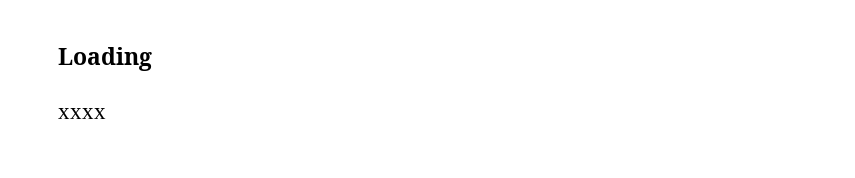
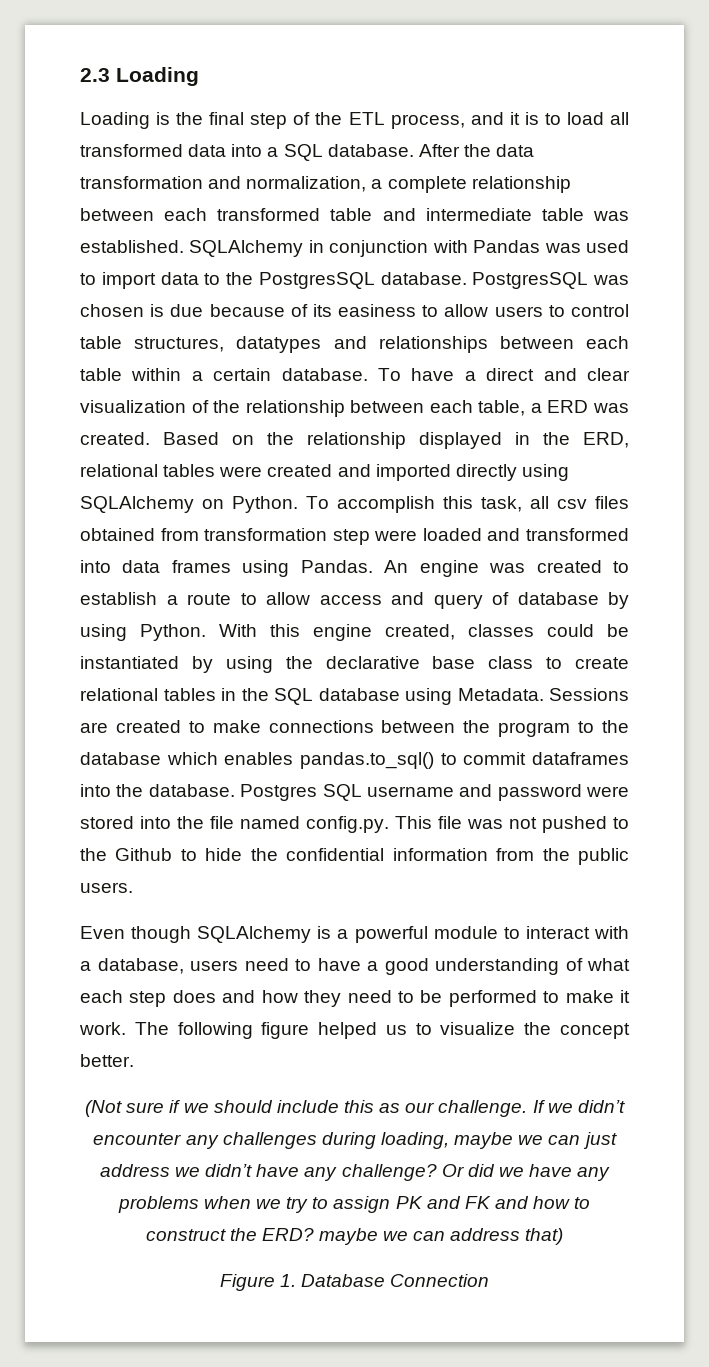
(58, 59) none -> [80,68,110,82] 2.3
[58,108,106,119] xxxx -> [80,112,629,129] [80,144,535,161] [80,176,571,193] [80,208,630,221] [80,240,630,257] [80,272,629,289] [80,304,629,317] [80,336,630,353] [80,368,630,381] [80,400,629,417] [80,432,629,449] [80,464,569,481] [80,496,629,513] [80,528,629,545] [80,560,630,577] [80,592,629,609] [80,624,629,641] [80,656,629,673] [80,688,629,705] [80,720,630,737] [80,752,630,769] [80,784,629,801] [80,816,629,833] [80,848,630,865] [80,882,133,893] [80,926,630,943] [80,958,630,975] [80,990,630,1007] [79,1022,630,1039] [80,1054,134,1067] [85,1100,625,1117] [93,1132,617,1149] [99,1164,611,1181] [117,1196,591,1213] [145,1228,564,1245] [219,1274,490,1291] Loading is the final step of the ETL process, and it is to load all transformed data into a SQL database. After the data transformation and normalization, a complete relationship between each transformed table and intermediate table was established. SQLAlchemy in conjunction with Pandas was used to import data to the PostgresSQL database. PostgresSQL was chosen is due because of its easiness to allow users to control table structures, datatypes and relationships between each table within a certain database. To have a direct and clear visualization of the relationship between each table, a ERD was created. Based on the relationship displayed in the ERD, relational tables were created and imported directly using SQLAlchemy on Python. To accomplish this task, all csv files obtained from transformation step were loaded and transformed into data frames using Pandas. An engine was created to establish a route to allow access and query of database by using Python. With this engine created, classes could be instantiated by using the declarative base class to create relational tables in the SQL database using Metadata. Sessions are created to make connections between the program to the database which enables pandas.to_sql() to commit dataframes into the database. Postgres SQL username and password were stored into the file named config.py. This file was not pushed to the Github to hide the confidential information from the public users. // Even though SQLAlchemy is a powerful module to interact with a database, users need to have a good understanding of what each step does and how they need to be performed to make it work. The following figure helped us to visualize the concept better. // (Not sure if we should include this as our challenge. If we didn’t encounter any challenges during loading, maybe we can just address we didn’t have any challenge? Or did we have any problems when we try to assign PK and FK and how to construct the ERD? maybe we can address that) // Figure 1. Database Connection

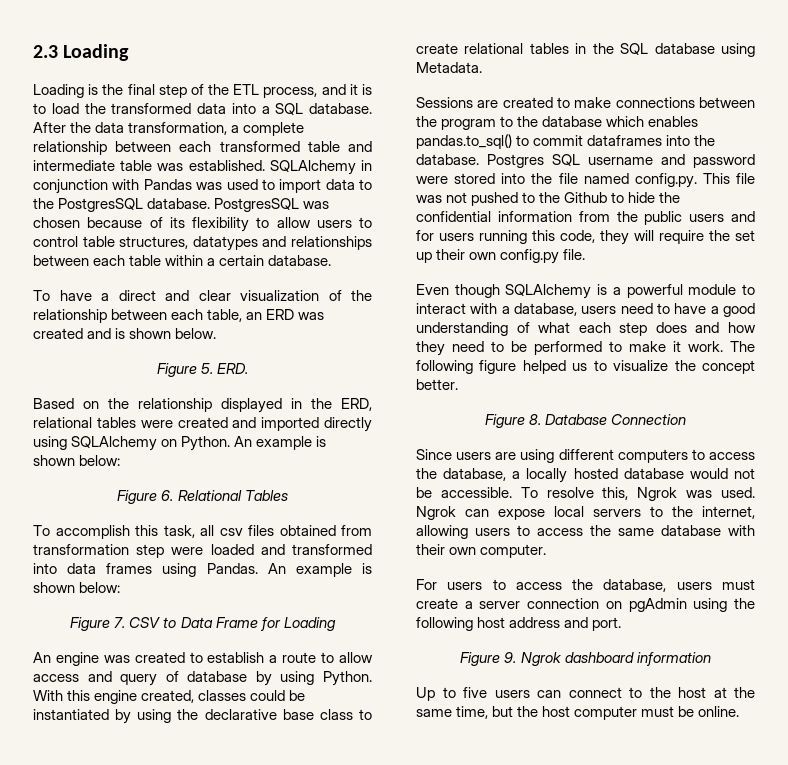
[609,112,629,125] all -> [84,103,106,114] the
[80,176,367,192] transformation and normalization, -> [128,122,228,135] transformation,
[150,304,204,317] is due -> (80, 222) none
[338,304,417,317] easiness -> [192,217,249,232] flexibility
(368, 374) none -> (332, 260) //
[530,403,542,413] a -> [246,312,263,320] an
[80,432,150,445] created. -> [33,328,217,339] [156,363,249,377] created and is shown below. // Figure 5. ERD. //
(298, 504) none -> [234,436,327,450] [33,455,121,466] [117,490,288,504] An example is shown below: // Figure 6. Relational Tables //
(409, 566) none -> [295,563,373,577] [33,582,121,593] [70,617,336,631] [33,652,51,663] example is shown below: // Figure 7. CSV to Data Frame for Loading // An
(544, 694) none -> (482, 67) //
[80,882,133,893] users. -> [689,211,755,222] [416,230,755,245] [416,249,586,264] users and for users running this code, they will require the set up their own config.py file.
[85,1100,625,1117] [93,1132,617,1149] [99,1164,611,1181] [117,1196,591,1213] [145,1228,564,1245] [219,1274,490,1291] (Not sure if we should include this as our challenge. If we didn’t encounter any challenges during loading, maybe we can just address we didn’t have any challenge? Or did we have any problems when we try to assign PK and FK and how to construct the ERD? maybe we can address that) // Figure 1. Database Connection -> [484,414,687,428] [416,449,755,463] [416,468,755,483] [416,487,756,501] [416,506,755,520] [416,525,755,539] [416,544,547,558] [416,579,755,592] [416,598,755,612] [416,617,622,631] [460,652,711,666] [416,687,755,701] [416,706,740,720] Figure 8. Database Connection // Since users are using different computers to access the database, a locally hosted database would not be accessible. To resolve this, Ngrok was used. Ngrok can expose local servers to the internet, allowing users to access the same database with their own computer. // For users to access the database, users must create a server connection on pgAdmin using the following host address and port. // Figure 9. Ngrok dashboard information // Up to five users can connect to the host at the same time, but the host computer must be online.

